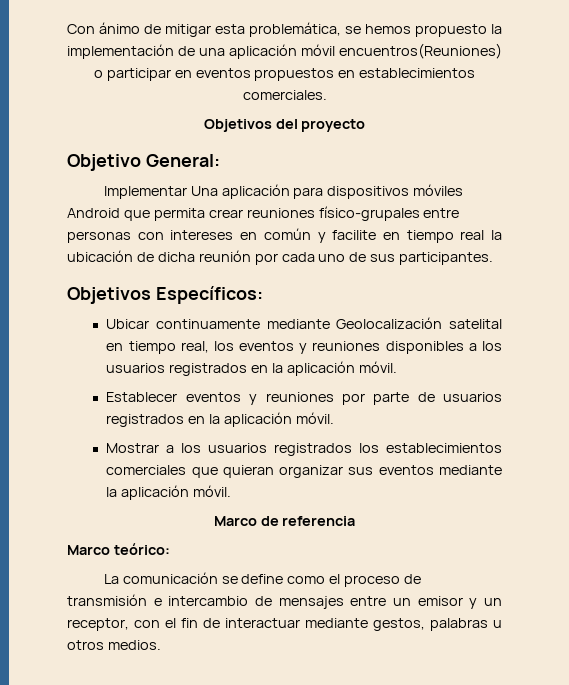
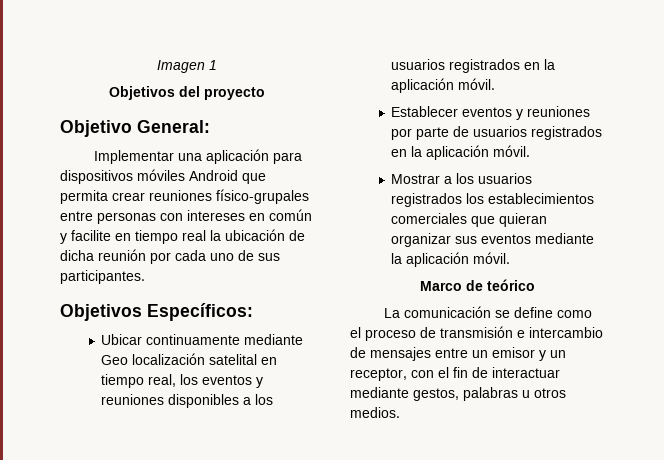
[67,22,502,37] [67,43,502,59] [93,68,476,81] [242,90,327,100] Con ánimo de mitigar esta problemática, se hemos propuesto la implementación de una aplicación móvil encuentros(Reuniones) o participar en eventos propuestos en establecimientos comerciales. -> [157,60,217,73] Imagen 1
[190,186,218,196] Una -> [177,153,202,161] una
[336,317,443,329] Geolocalización -> [101,353,206,365] Geo localización
[282,516,356,526] [67,543,170,555] referencia // Marco teórico: -> [486,279,535,291] teórico

